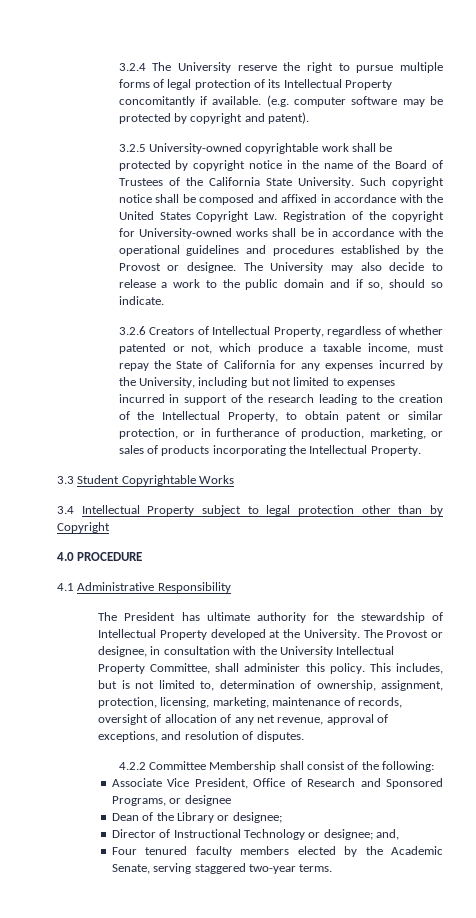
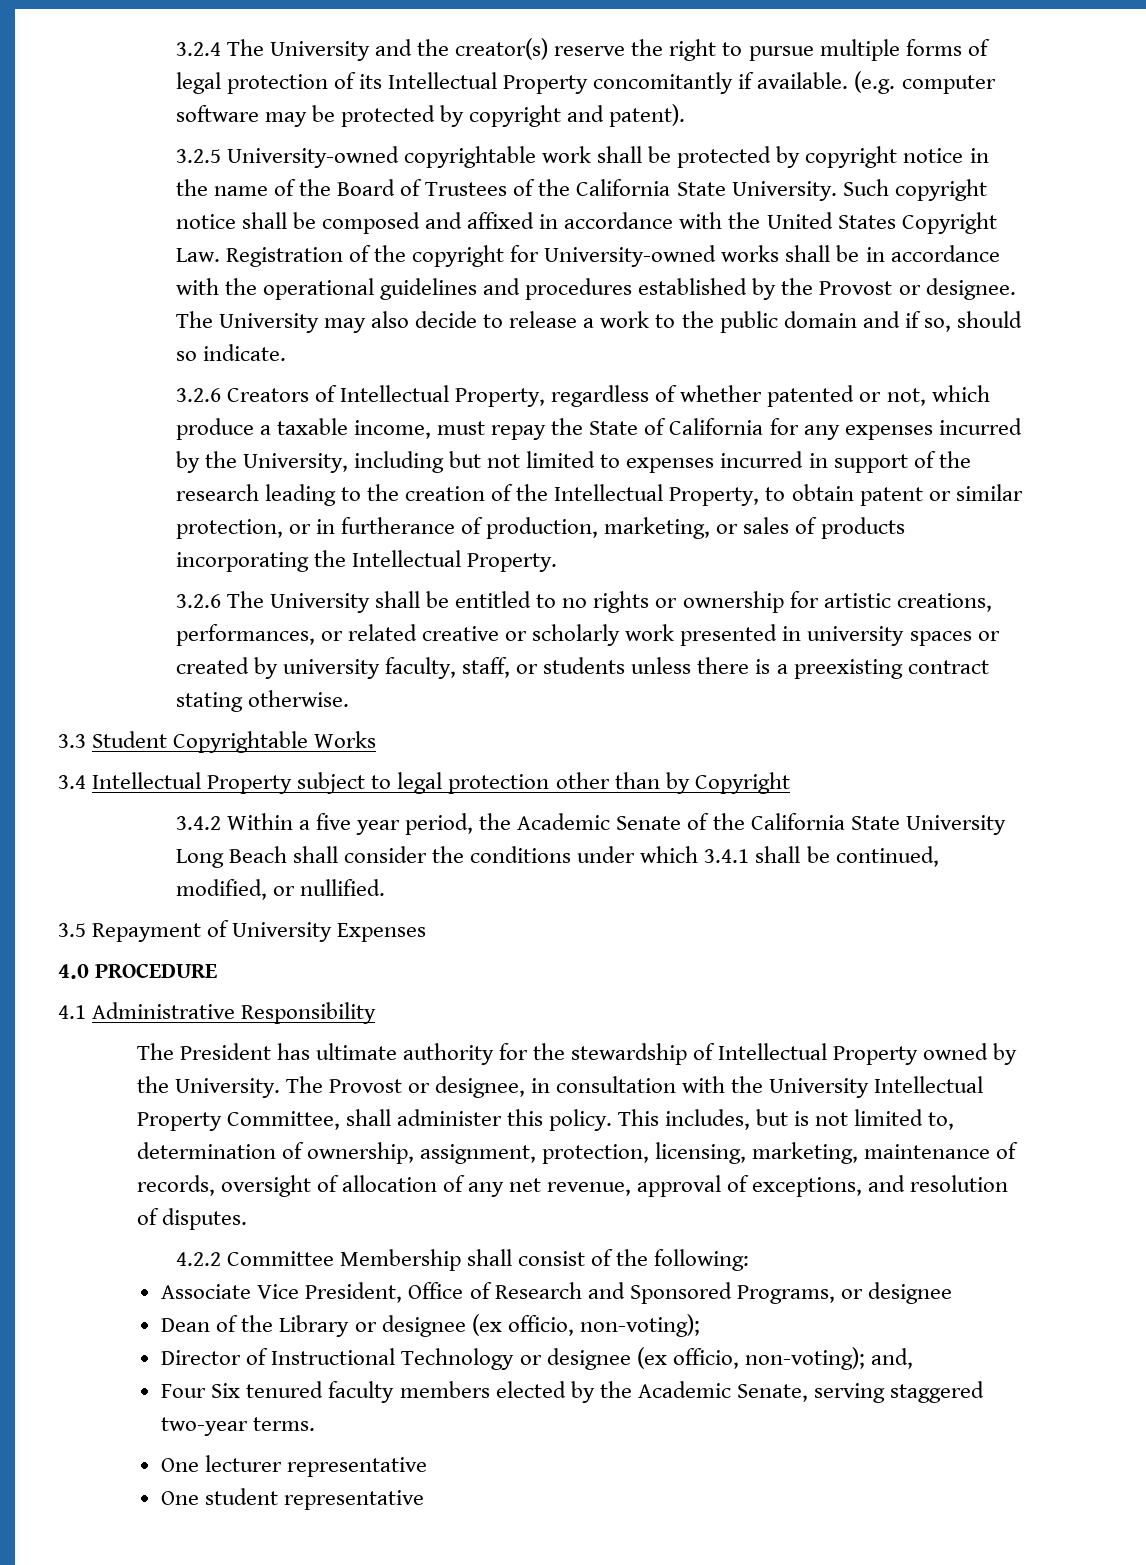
(231, 67) none -> [374,38,549,60] and the creator(s)
(421, 451) none -> [175,591,992,613] [175,624,1000,646] [175,657,989,679] [175,690,349,712] // 3.2.6 The University shall be entitled to no rights or ownership for artistic creations, performances, or related creative or scholarly work presented in university spaces or created by university faculty, staff, or students unless there is a preexisting contract stating otherwise.
(110, 527) none -> [175,813,1006,835] [175,846,939,868] [175,879,385,900] [58,920,427,942] // 3.4.2 Within a five year period, the Academic Senate of the California State University Long Beach shall consider the conditions under which 3.4.1 shall be continued, modified, or nullified. // 3.5 Repayment of University Expenses
[210,629,281,640] developed at -> [923,1043,1018,1065] owned by
[232,812,282,823] designee; -> [381,1314,700,1337] designee (ex officio, non-voting);
[323,829,373,840] designee; -> [546,1347,865,1370] designee (ex officio, non-voting);
(137, 851) none -> [211,1383,241,1398] Six
(333, 868) none -> [161,1455,428,1477] [161,1488,425,1510] // One lecturer representative // One student representative

